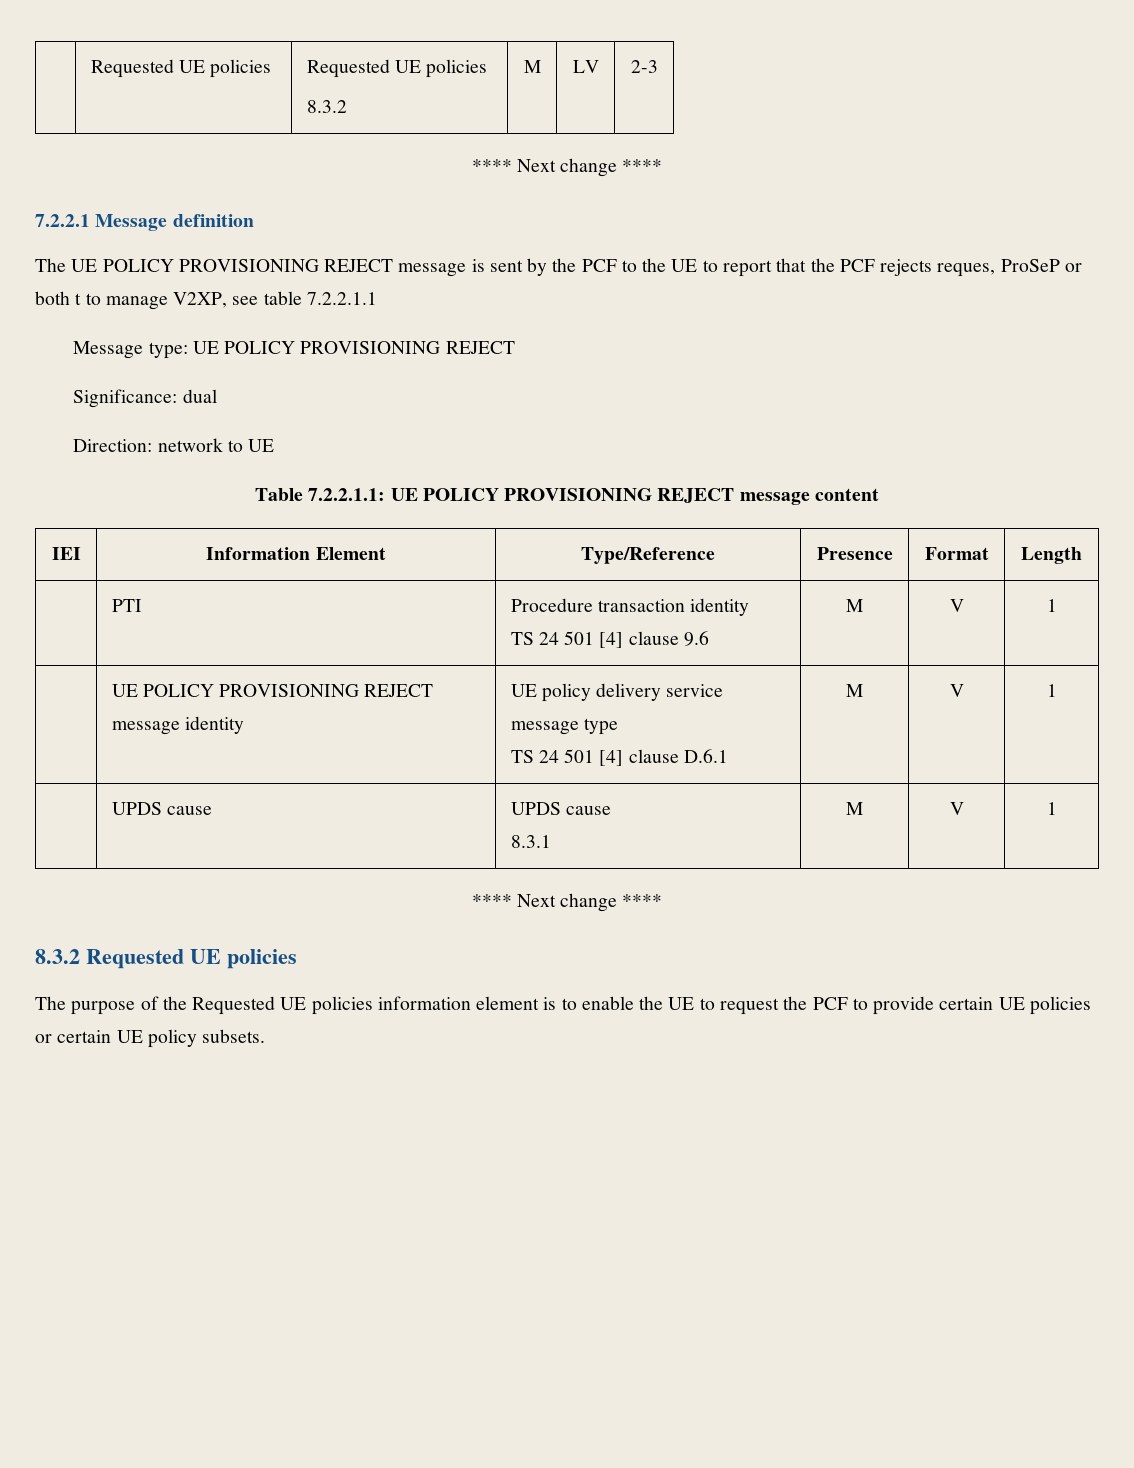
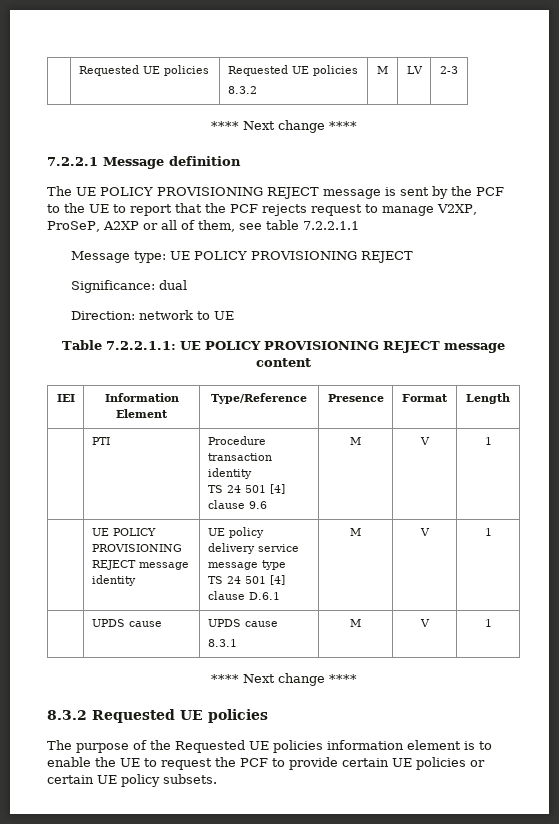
[937,259,1082,277] [35,291,228,310] reques, ProSeP or both t to manage V2XP, -> [311,204,477,216] [47,220,235,232] request to manage V2XP, ProSeP, A2XP or all of them,

